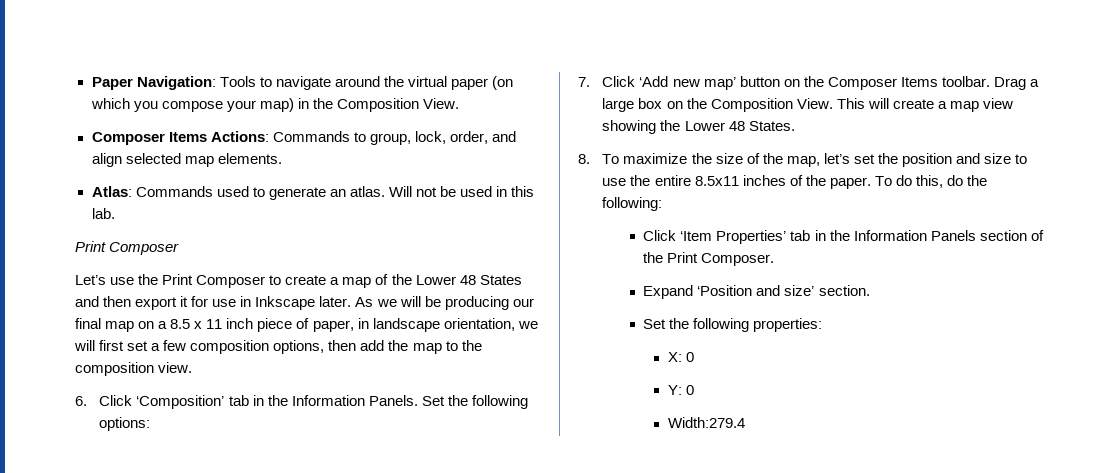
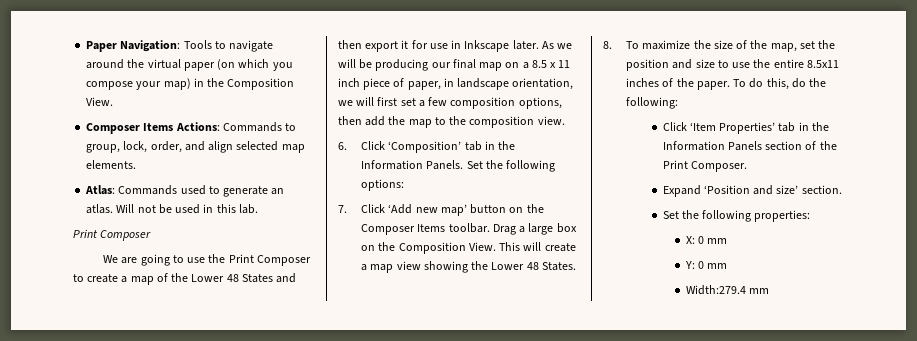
[75,275,106,285] Let’s -> [103,254,184,266] We are going to
[823,153,850,164] let’s -> (797, 47) none
(694, 357) none -> [707,238,728,244] mm
(694, 390) none -> [707,263,728,269] mm
(745, 422) none -> [749,288,770,294] mm

